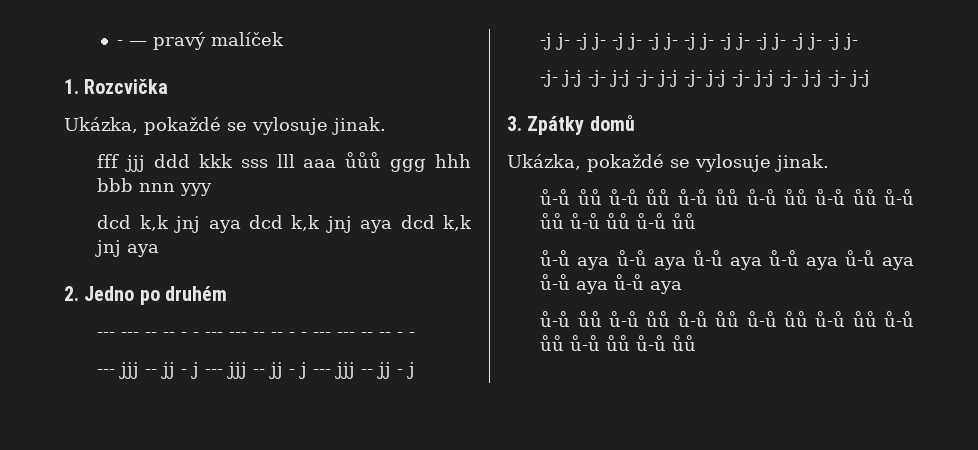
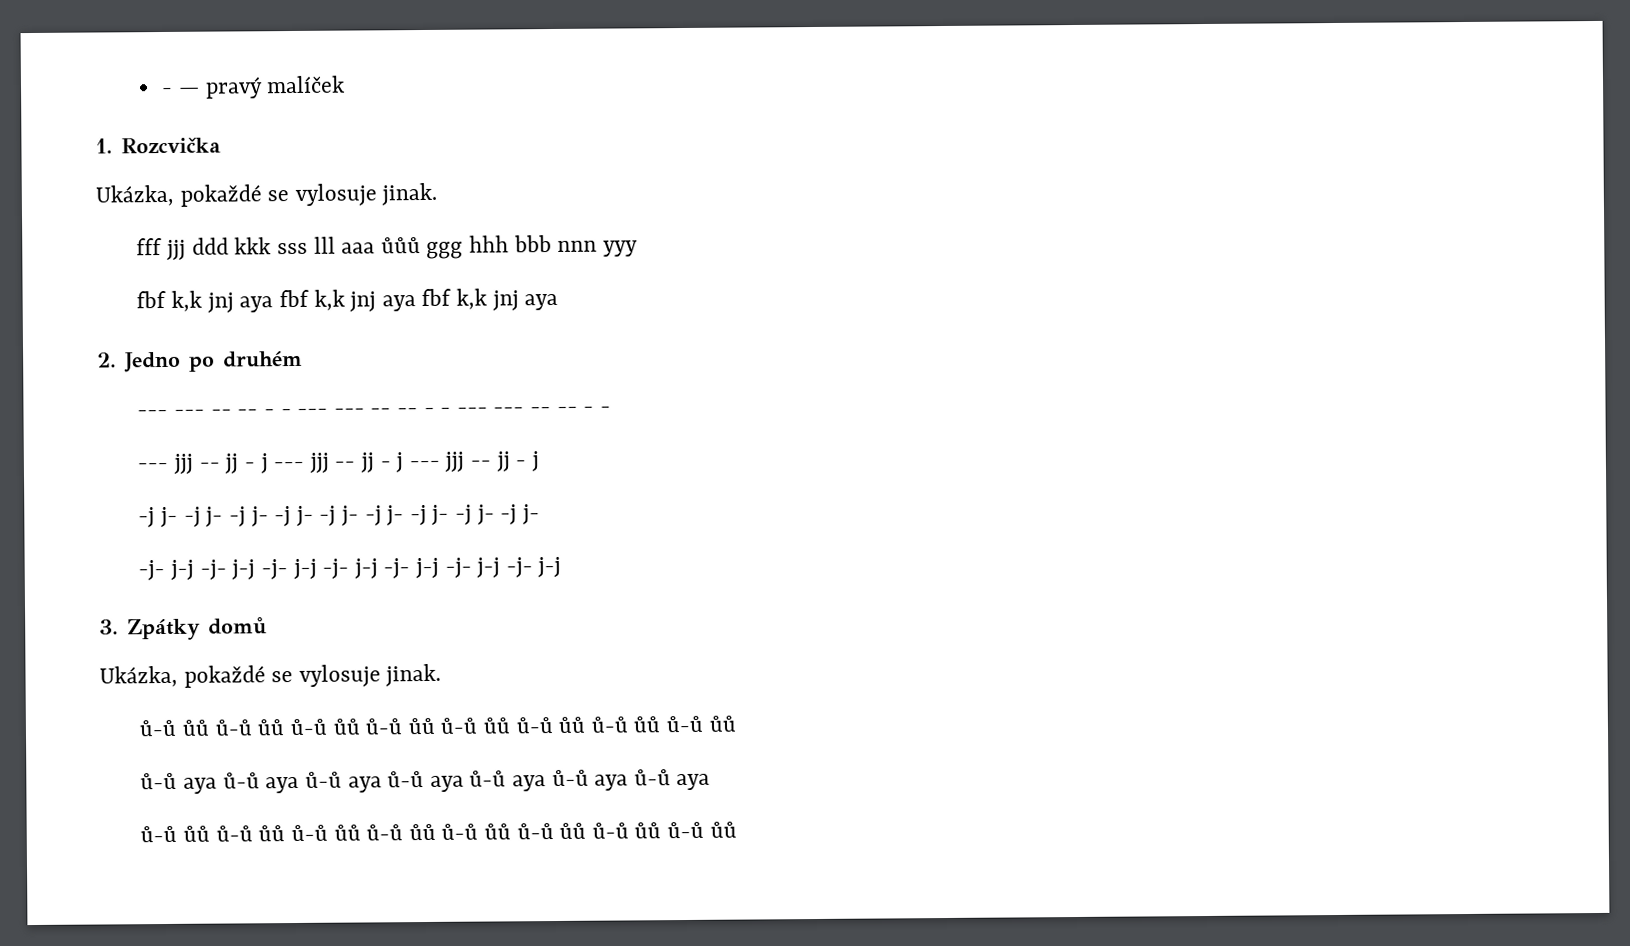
[97,215,435,233] dcd k,k jnj aya dcd k,k jnj aya dcd -> [136,288,452,313] fbf k,k jnj aya fbf k,k jnj aya fbf

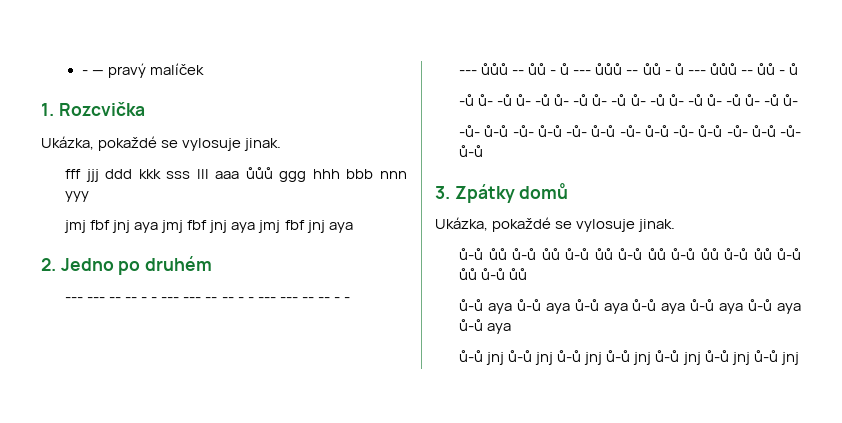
[136,288,488,313] fbf k,k jnj aya fbf k,k jnj aya fbf k,k -> [64,220,305,233] jmj fbf jnj aya jmj fbf jnj aya jmj fbf
[173,451,539,474] [138,504,540,528] [138,556,562,581] jjj -- jj - j --- jjj -- jj - j --- jjj -- jj - j // -j j- -j j- -j j- -j j- -j j- -j j- -j j- -j j- -j j- // -j- j-j -j- j-j -j- j-j -j- j-j -j- j-j -j- j-j -j- j-j -> [481,63,798,75] [459,94,798,106] [459,125,801,137] [459,145,484,157] ůůů -- ůů - ů --- ůůů -- ůů - ů --- ůůů -- ůů - ů // -ů ů- -ů ů- -ů ů- -ů ů- -ů ů- -ů ů- -ů ů- -ů ů- -ů ů- // -ů- ů-ů -ů- ů-ů -ů- ů-ů -ů- ů-ů -ů- ů-ů -ů- ů-ů -ů- ů-ů
[183,821,737,842] ůů ů-ů ůů ů-ů ůů ů-ů ůů ů-ů ůů ů-ů ůů ů-ů ůů ů-ů ůů -> [486,350,799,365] jnj ů-ů jnj ů-ů jnj ů-ů jnj ů-ů jnj ů-ů jnj ů-ů jnj

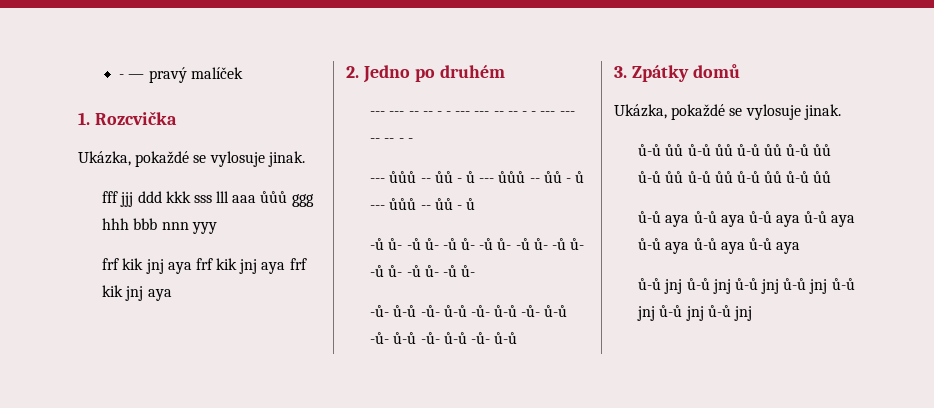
[64,220,305,233] jmj fbf jnj aya jmj fbf jnj aya jmj fbf -> [102,258,307,274] [102,285,124,297] frf kik jnj aya frf kik jnj aya frf kik

